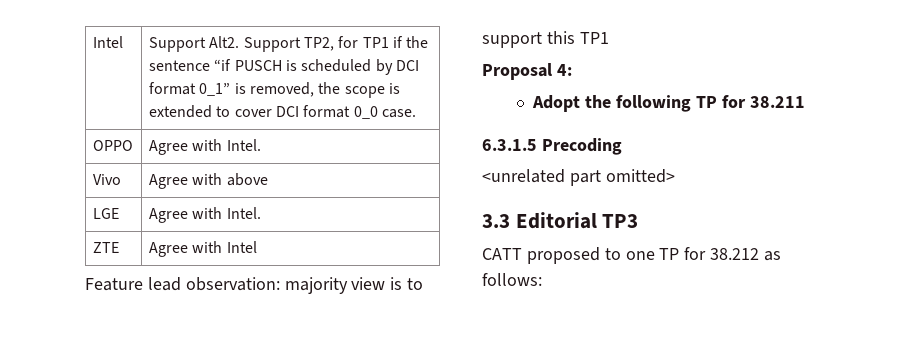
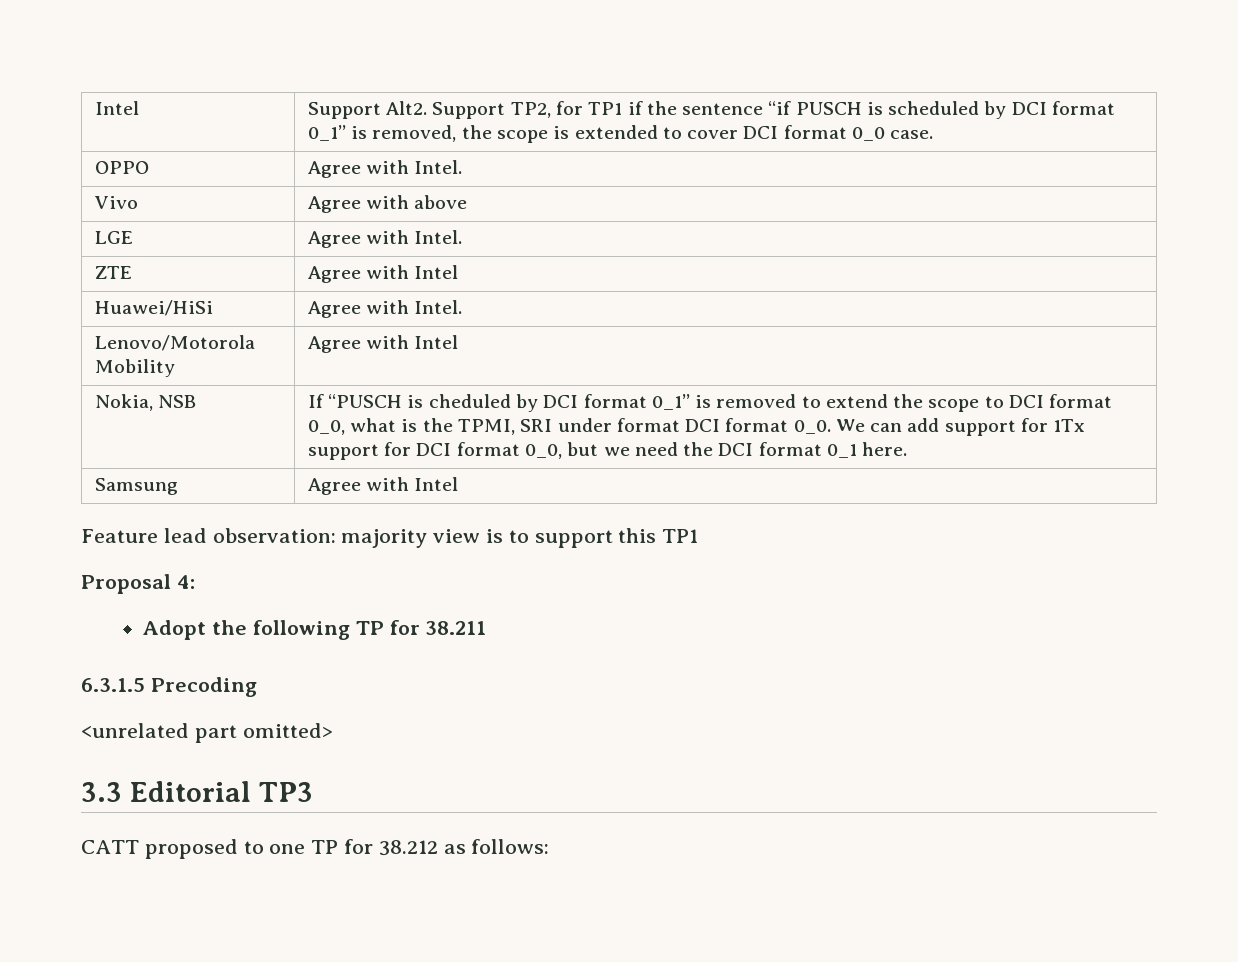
(257, 247) none -> [94,300,213,316] [307,300,463,318] [94,335,255,351] [94,359,175,377] [307,335,459,353] [94,394,197,411] [307,394,1113,412] [307,418,1086,436] [307,442,908,460] [94,478,178,495] [307,477,459,495] // Huawei/HiSi | Agree with Intel. // Lenovo/Motorola Mobility | Agree with Intel // Nokia, NSB | If “PUSCH is cheduled by DCI format 0_1” is removed to extend the scope to DCI format 0_0, what is the TPMI, SRI under format DCI format 0_0. We can add support for 1Tx support for DCI format 0_0, but we need the DCI format 0_1 here. // Samsung | Agree with Intel

